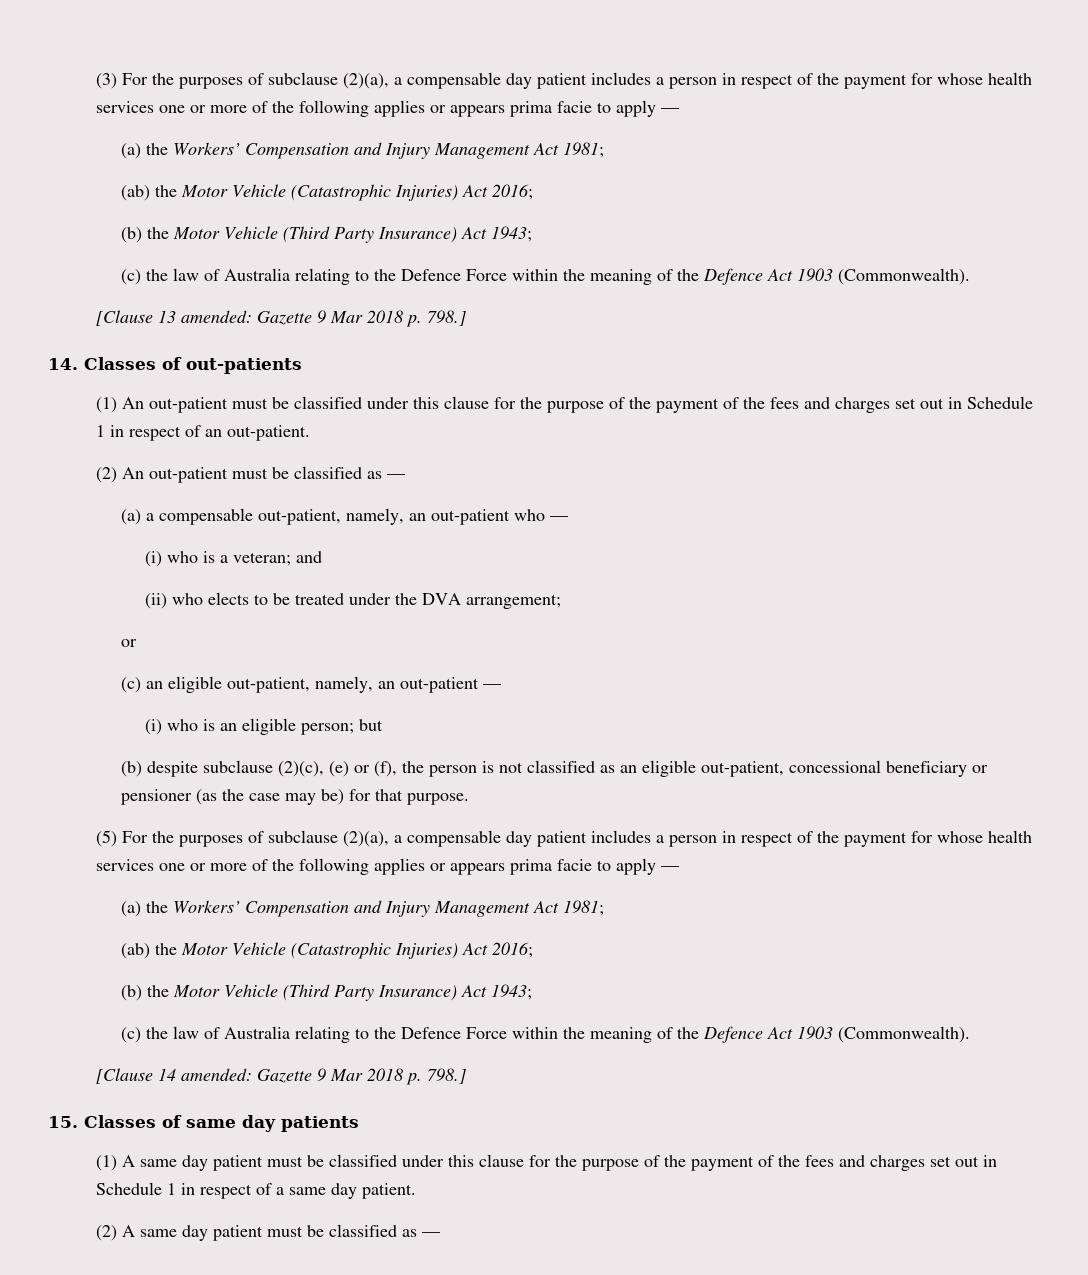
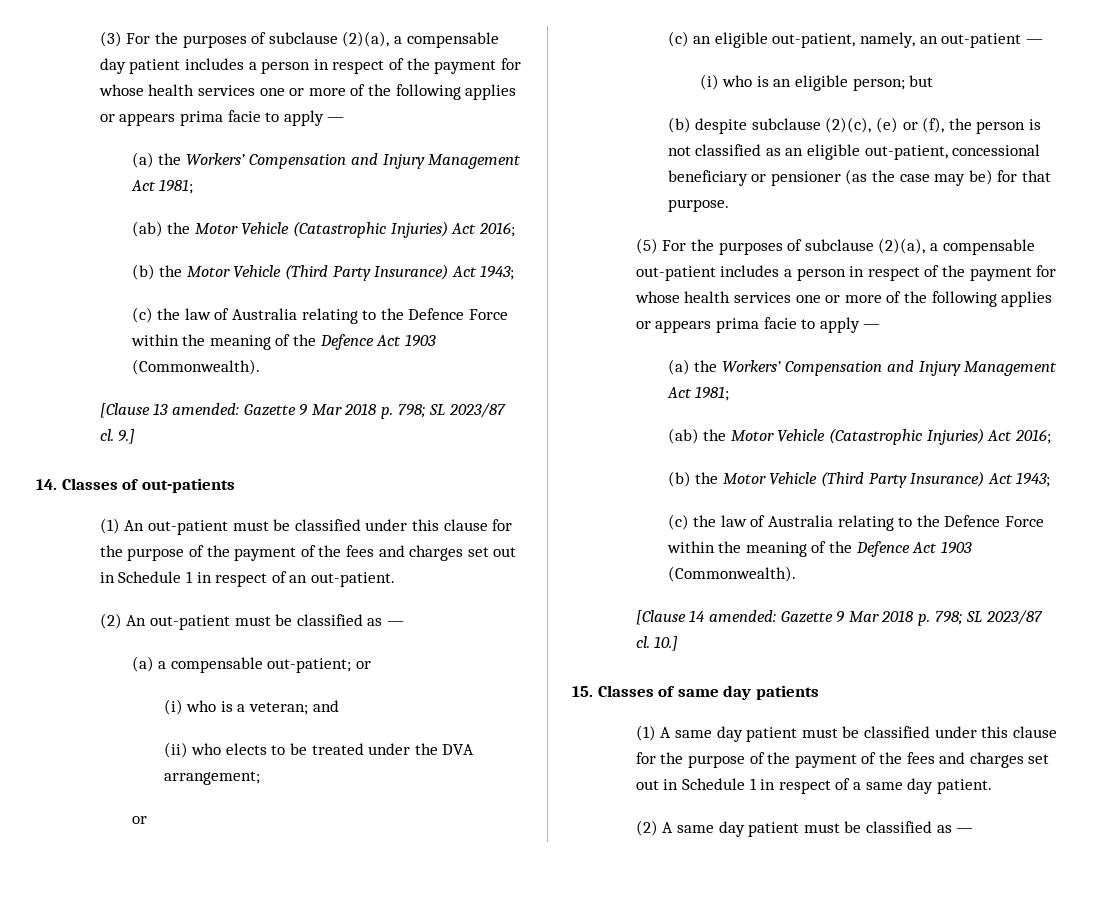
[427,310,467,326] 798.] -> [397,403,506,418] [99,429,136,444] 798; SL 2023/87 cl. 9.]
[257,508,568,525] out-patient, namely, an out-patient who — -> [267,658,372,673] out-patient; or
[506,831,588,847] day patient -> [635,266,716,281] out-patient
[427,1068,467,1084] 798.] -> [934,610,1043,625] [635,636,679,651] 798; SL 2023/87 cl. 10.]

